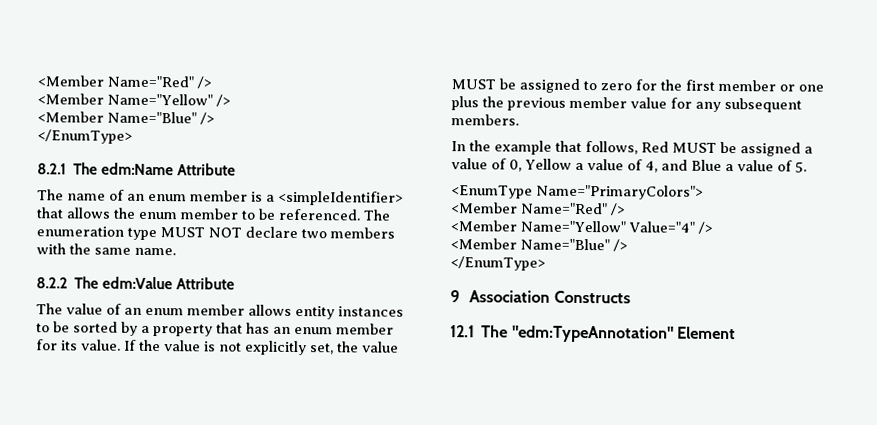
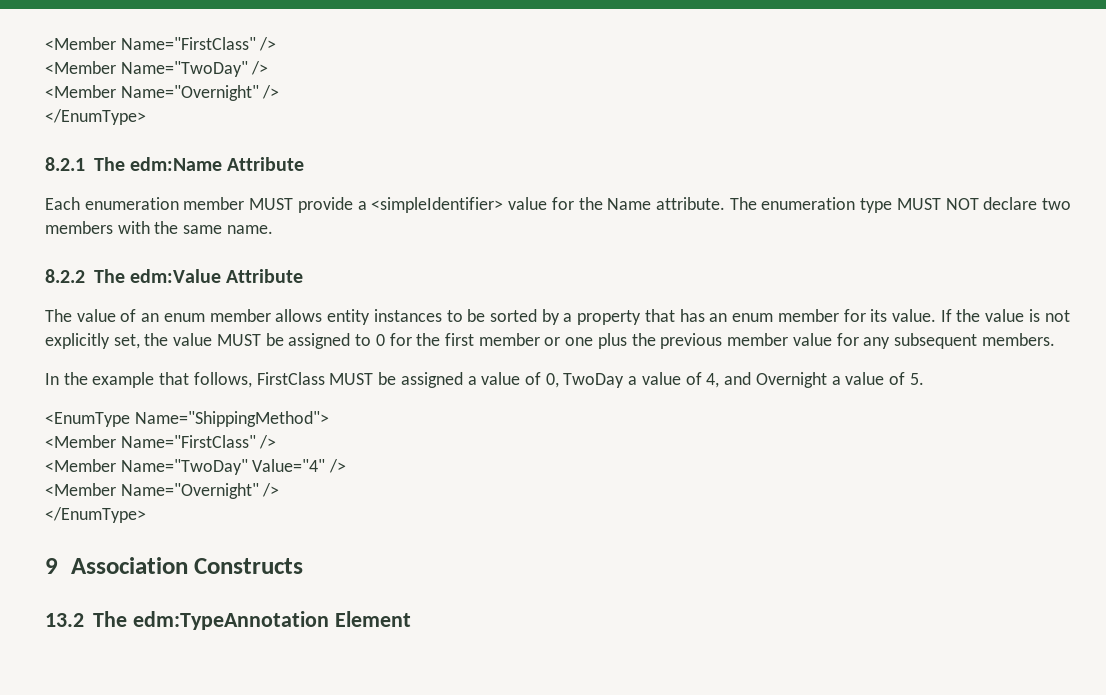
[37,75,212,89] [37,93,231,107] [37,111,197,124] <Member Name="Red" /> // <Member Name="Yellow" /> // <Member Name="Blue" -> [45,37,277,51] [45,61,269,77] [45,85,259,101] <Member Name="FirstClass" /> // <Member Name="TwoDay" /> // <Member Name="Overnight"
[37,189,404,206] [36,207,361,221] The name of an enum member is a <simpleIdentifier> that allows the enum member to be referenced. -> [45,197,725,213] Each enumeration member MUST provide a <simpleIdentifier> value for the Name attribute.
[600,83,632,91] zero -> [375,334,385,346] 0
[641,141,669,153] Red -> [256,372,325,385] FirstClass
[525,158,572,170] Yellow -> [563,373,625,388] TwoDay
[690,159,722,171] Blue -> [755,372,827,388] Overnight
[536,184,704,200] [450,202,626,216] [450,220,626,233] Name="PrimaryColors"> // <Member Name="Red" /> // <Member Name="Yellow" -> [134,411,329,427] [45,435,277,449] [45,459,248,475] Name="ShippingMethod"> // <Member Name="FirstClass" /> // <Member Name="TwoDay"
[520,238,610,251] Name="Blue" -> [120,483,259,499] Name="Overnight"
[450,325,674,343] 12.1 The "edm:TypeAnnotation" -> [45,611,329,630] 13.2 The edm:TypeAnnotation

